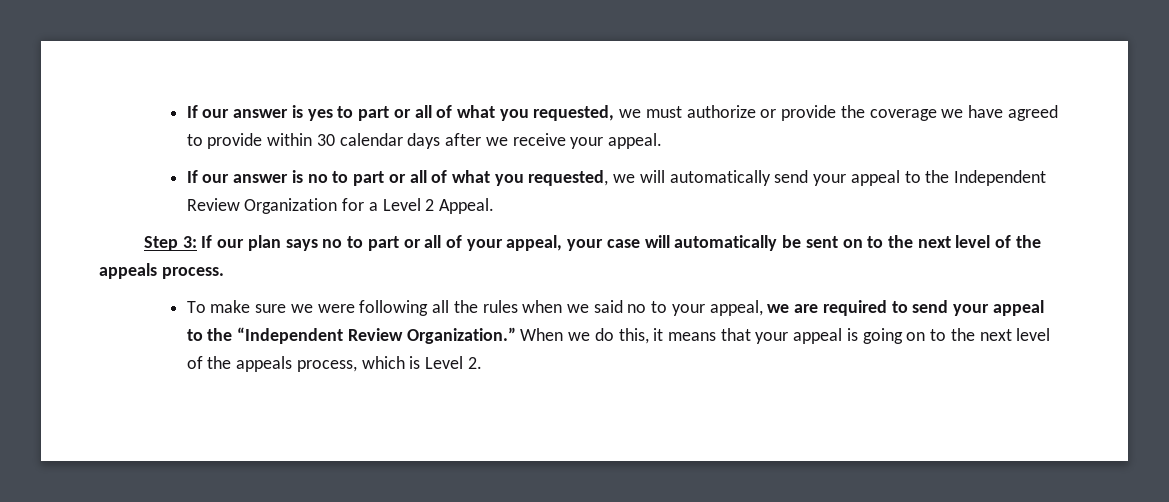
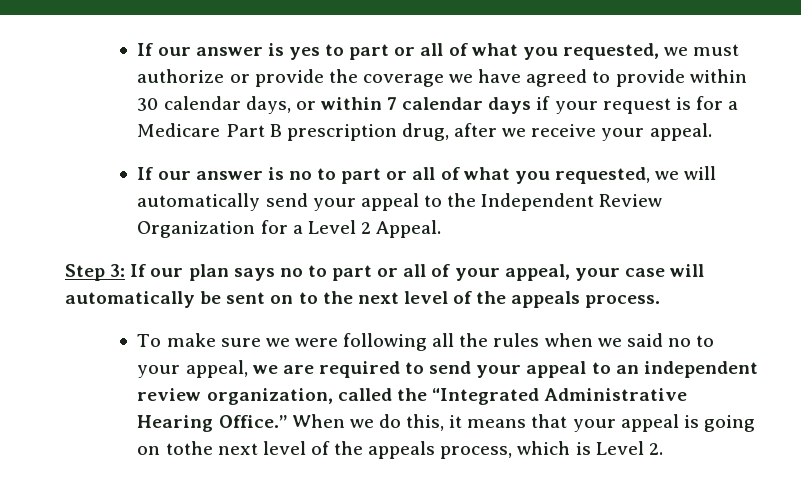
[407,133,441,149] days -> [245,96,739,114] [137,123,449,141] days, or within 7 calendar days if your request is for a Medicare Part B prescription drug,
[207,327,516,344] the “Independent Review Organization.” -> [615,361,758,378] [137,388,688,405] [137,415,287,432] an independent review organization, called the “Integrated Administrative Hearing Office.”
[930,328,975,341] to the -> [165,441,213,455] tothe

